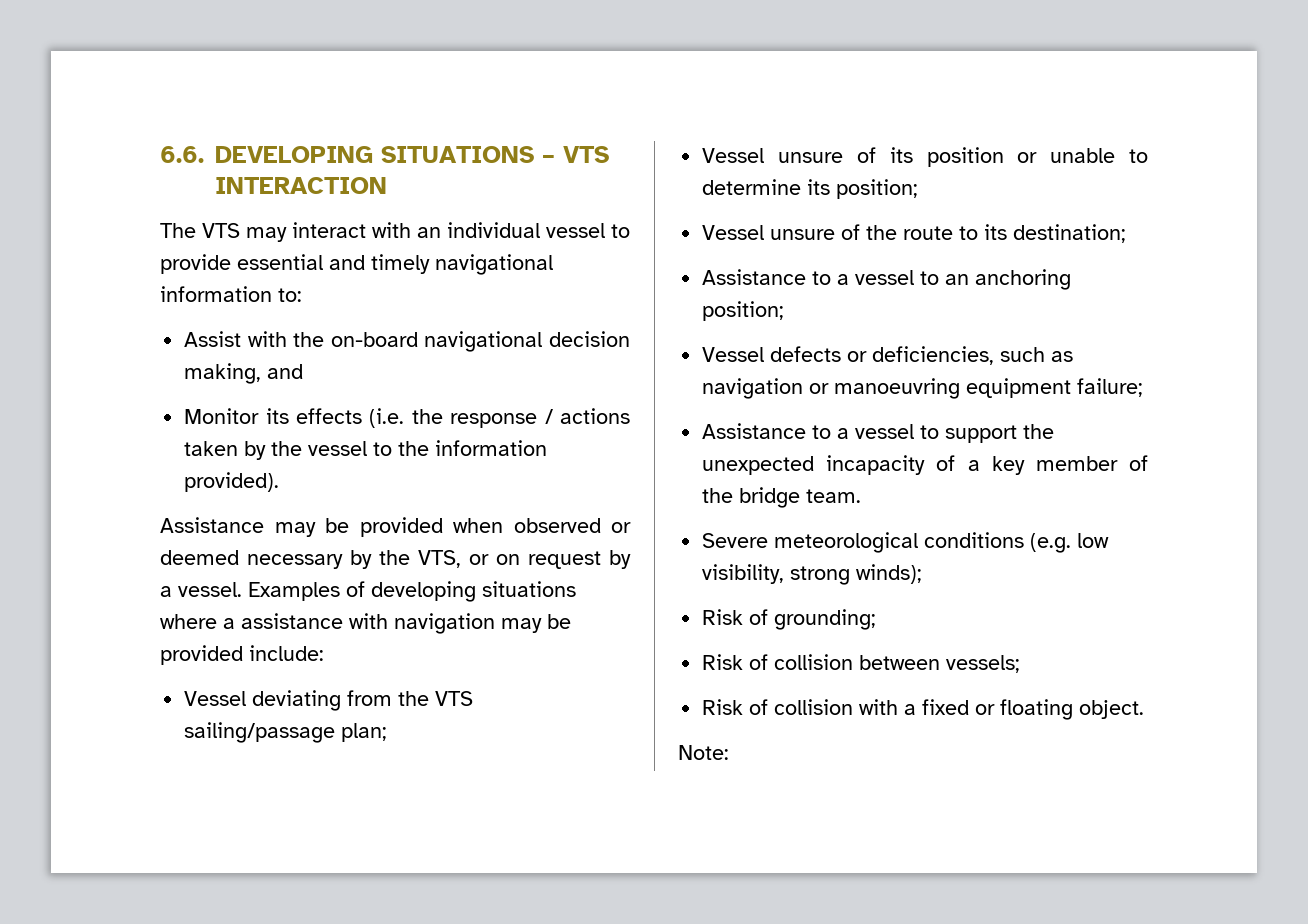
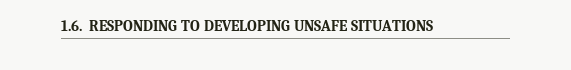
[160,146,609,163] [215,177,387,194] [160,222,630,242] [160,254,553,275] [160,286,302,302] [184,331,630,352] [184,363,304,384] [184,408,630,428] [184,440,548,460] [184,472,280,492] [160,517,631,537] [160,550,631,569] [160,581,576,602] [160,613,571,634] [160,645,324,665] [184,690,474,711] [184,722,388,743] [702,147,1148,167] [702,179,919,199] [702,224,1127,243] [702,269,1072,290] [702,301,785,321] [702,346,1074,365] [702,378,1144,399] [702,423,1055,443] [702,455,1148,475] [702,487,862,508] [702,532,1110,553] [702,564,923,585] [702,609,877,630] [702,654,1021,673] [702,699,1145,720] [678,745,729,760] 6.6. DEVELOPING SITUATIONS – VTS INTERACTION // The VTS may interact with an individual vessel to provide essential and timely navigational information to: // Assist with the on-board navigational decision making, and // Monitor its effects (i.e. the response / actions taken by the vessel to the information provided). // Assistance may be provided when observed or deemed necessary by the VTS, or on request by a vessel. Examples of developing situations where a assistance with navigation may be provided include: // Vessel deviating from the VTS sailing/passage plan; // Vessel unsure of its position or unable to determine its position; // Vessel unsure of the route to its destination; // Assistance to a vessel to an anchoring position; // Vessel defects or deficiencies, such as navigation or manoeuvring equipment failure; // Assistance to a vessel to support the unexpected incapacity of a key member of the bridge team. // Severe meteorological conditions (e.g. low visibility, strong winds); // Risk of grounding; // Risk of collision between vessels; // Risk of collision with a fixed or floating object. // Note: -> [61,20,433,31] 1.6. RESPONDING TO DEVELOPING UNSAFE SITUATIONS

